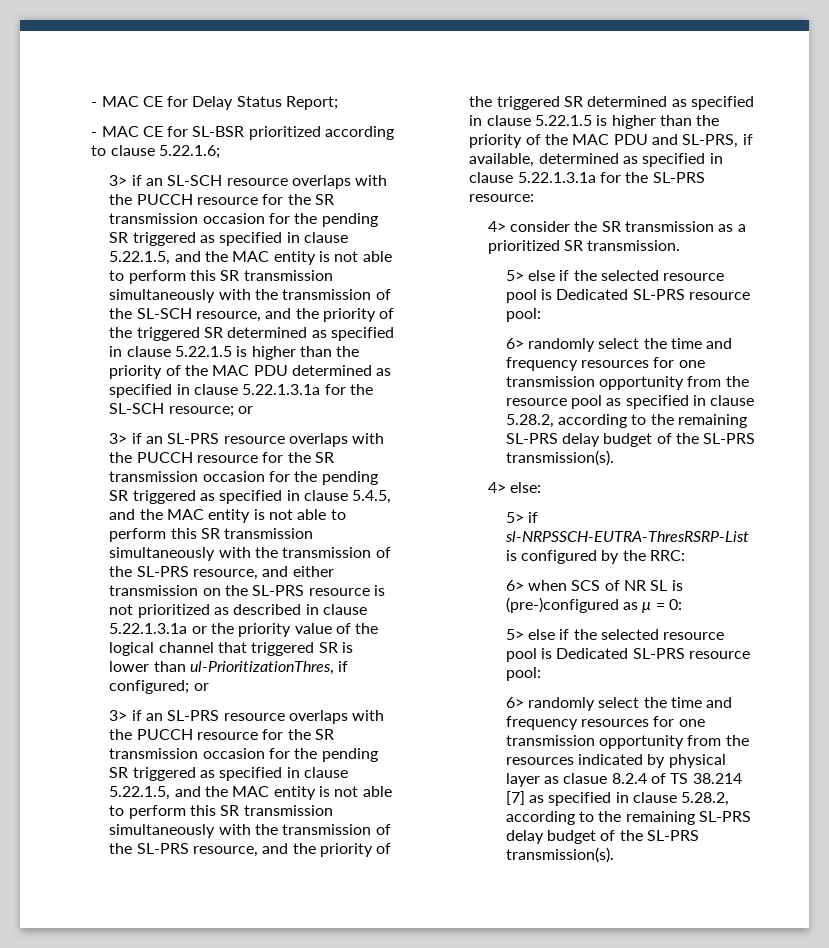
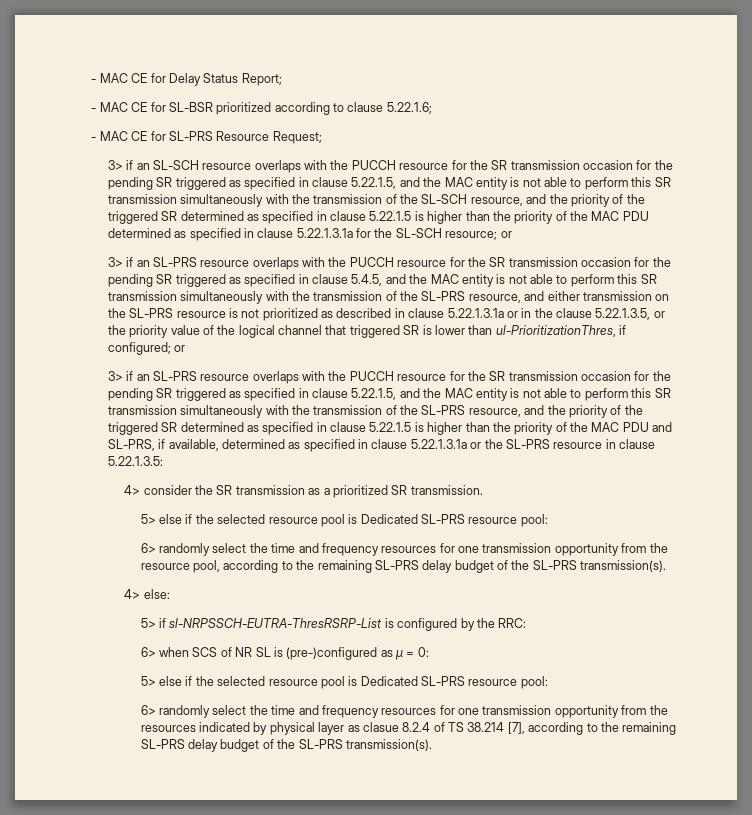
(220, 152) none -> [91,131,322,144] // - MAC CE for SL-PRS Resource Request;
(207, 630) none -> [521,308,665,320] in the clause 5.22.1.3.5, or
[600,172,705,183] [469,194,535,202] for the SL-PRS resource: -> [470,439,656,449] [107,456,163,466] or the SL-PRS resource in clause 5.22.1.3.5:
[571,395,755,409] [505,414,554,428] pool as specified in clause 5.28.2, -> [193,560,221,573] pool,
[505,791,730,806] [7] as specified in clause 5.28.2, -> [507,722,525,734] [7],

